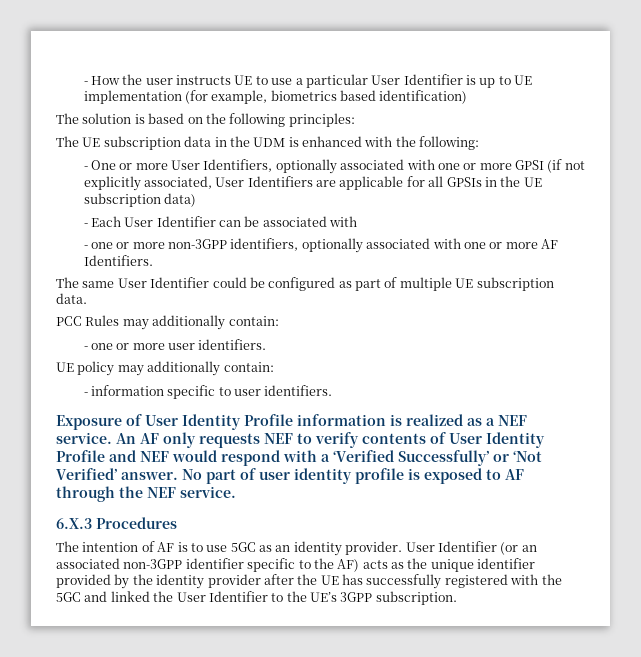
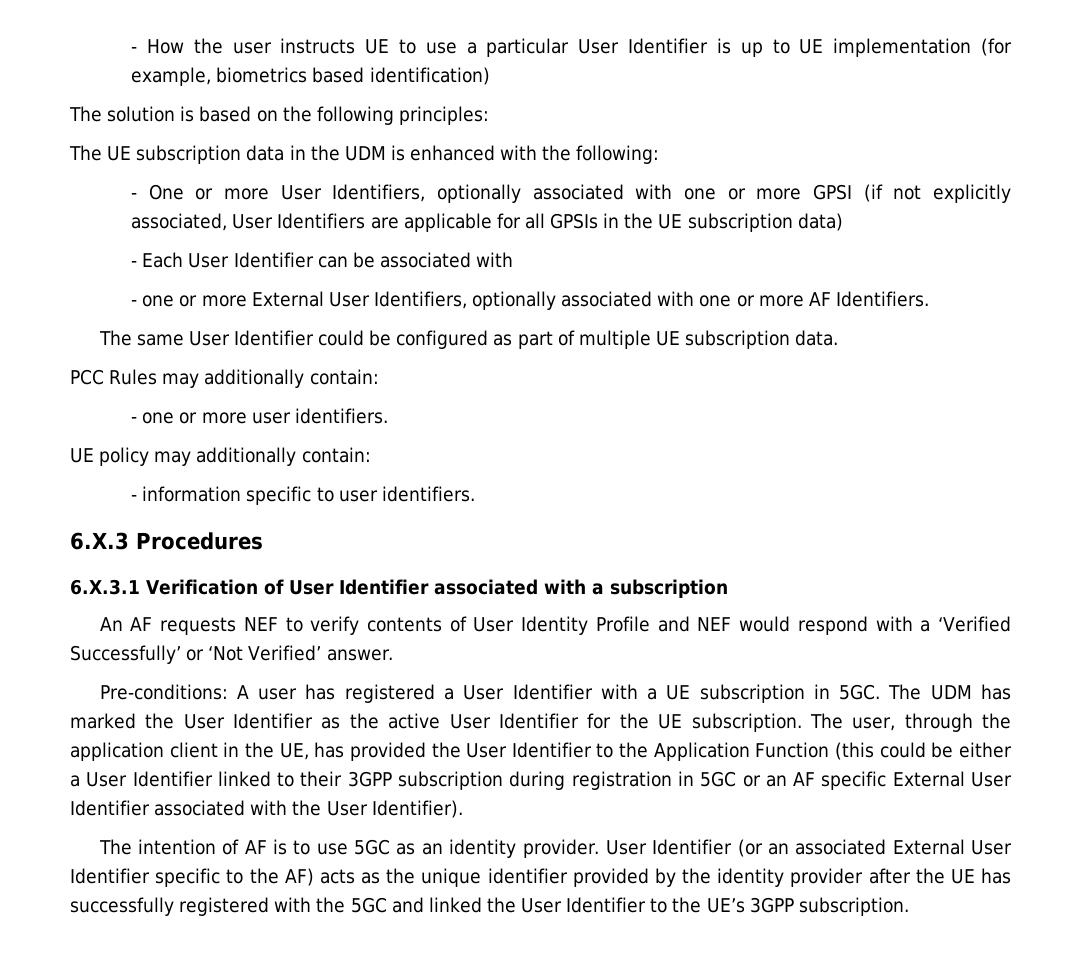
[168,238,299,251] non-3GPP identifiers, -> [251,291,467,309] External User Identifiers,
[56,414,527,430] [56,432,112,444] Exposure of User Identity Profile information is realized as a NEF service. -> [70,532,263,550] [70,579,728,598] 6.X.3 Procedures // 6.X.3.1 Verification of User Identifier associated with a subscription //
[163,432,196,448] only -> (153, 624) none
[182,468,524,484] [56,486,236,502] [56,517,177,529] No part of user identity profile is exposed to AF through the NEF service. // 6.X.3 Procedures -> [99,684,1011,703] [70,713,1011,732] [70,742,1012,761] [70,771,1012,790] [70,800,463,818] // Pre-conditions: A user has registered a User Identifier with a UE subscription in 5GC. The UDM has marked the User Identifier as the active User Identifier for the UE subscription. The user, through the application client in the UE, has provided the User Identifier to the Application Function (this could be either a User Identifier linked to their 3GPP subscription during registration in 5GC or an AF specific External User Identifier associated with the User Identifier).
[123,558,244,569] non-3GPP identifier -> [892,839,1012,855] [70,868,150,884] External User Identifier

